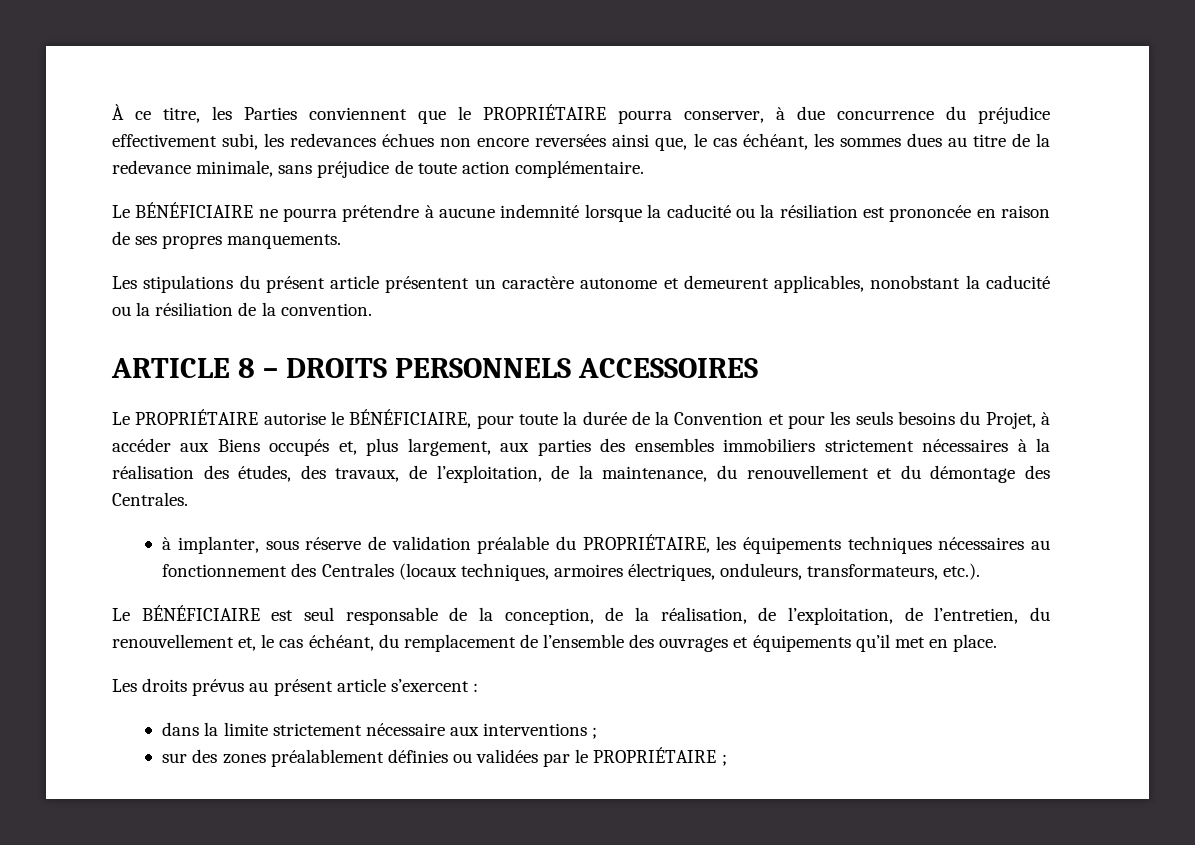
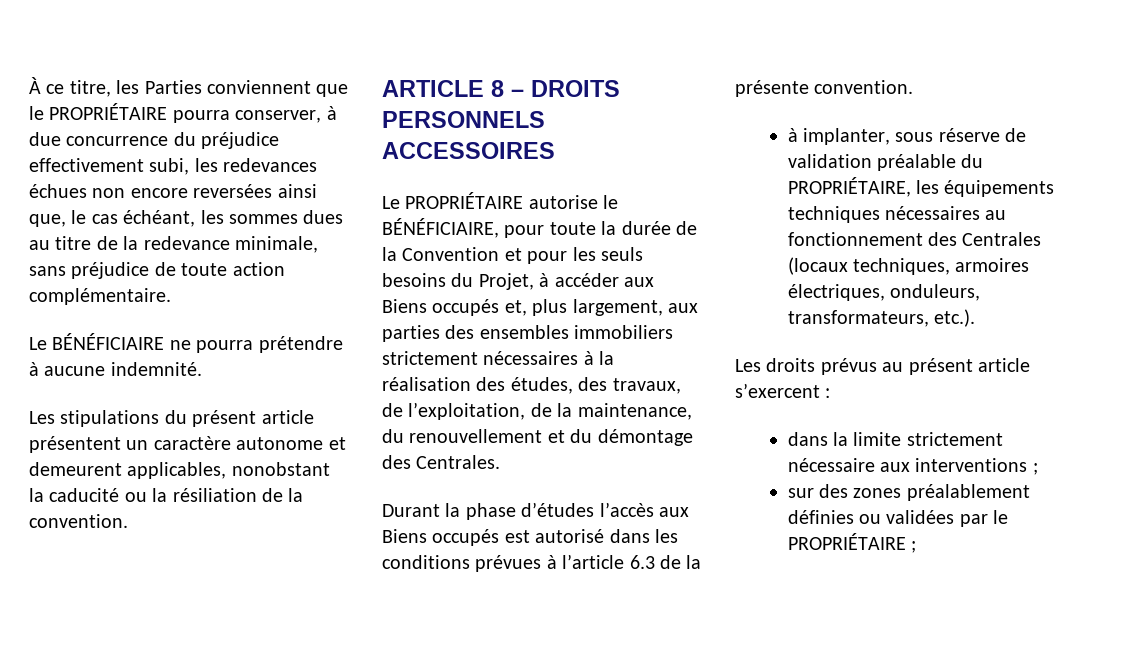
[500,204,1051,222] [112,231,342,249] indemnité lorsque la caducité ou la résiliation est prononcée en raison de ses propres manquements. -> [110,362,202,376] indemnité.
(188, 499) none -> [382,502,689,520] [382,529,678,546] [382,554,702,572] [735,80,914,97] // Durant la phase d’études l’accès aux Biens occupés est autorisé dans les conditions prévues à l’article 6.3 de la présente convention.
[112,605,1050,625] [112,634,998,652] // Le BÉNÉFICIAIRE est seul responsable de la conception, de la réalisation, de l’exploitation, de l’entretien, du renouvellement et, le cas échéant, du remplacement de l’ensemble des ouvrages et équipements qu’il met en place. -> (975, 318) none

